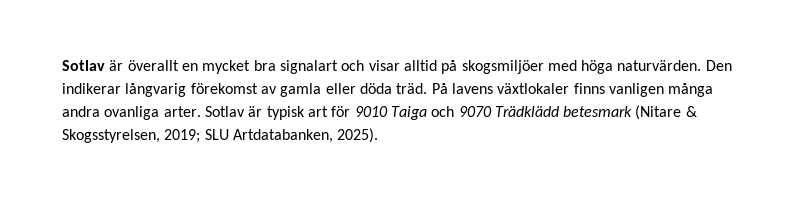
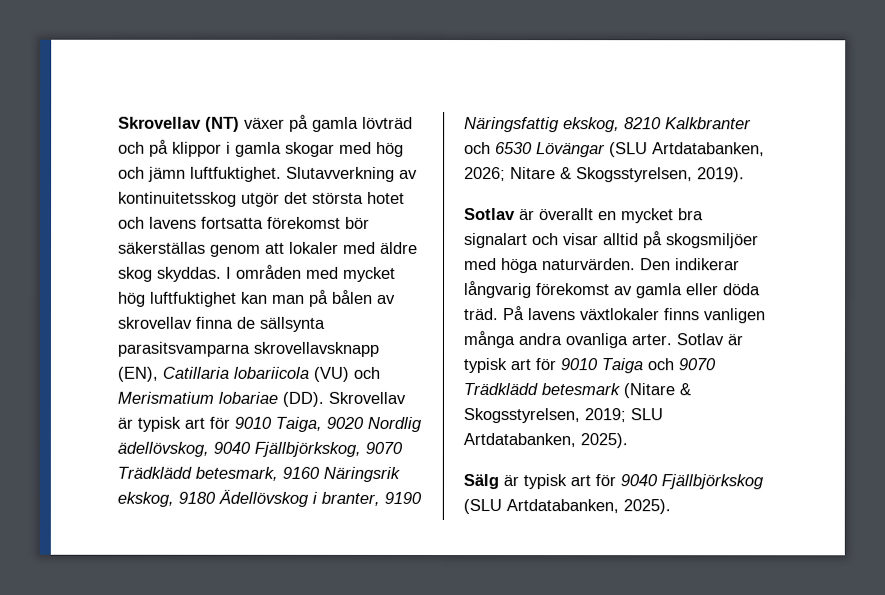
(62, 65) none -> [118,114,413,132] [118,139,404,157] [118,166,418,182] [118,191,405,207] [118,216,370,229] [118,241,418,257] [118,264,396,282] [117,289,396,307] [117,316,325,332] [117,341,379,357] [117,366,380,382] [117,391,406,407] [117,416,422,432] [117,441,403,457] [117,466,400,482] [117,489,422,507] [464,117,752,133] [464,142,765,158] [464,167,745,183] Skrovellav (NT) växer på gamla lövträd och på klippor i gamla skogar med hög och jämn luftfuktighet. Slutavverkning av kontinuitetsskog utgör det största hotet och lavens fortsatta förekomst bör säkerställas genom att lokaler med äldre skog skyddas. I områden med mycket hög luftfuktighet kan man på bålen av skrovellav finna de sällsynta parasitsvamparna skrovellavsknapp (EN), Catillaria lobariicola (VU) och Merismatium lobariae (DD). Skrovellav är typisk art för 9010 Taiga, 9020 Nordlig ädellövskog, 9040 Fjällbjörkskog, 9070 Trädklädd betesmark, 9160 Näringsrik ekskog, 9180 Ädellövskog i branter, 9190 Näringsfattig ekskog, 8210 Kalkbranter och 6530 Lövängar (SLU Artdatabanken, 2026; Nitare & Skogsstyrelsen, 2019). //
(379, 135) none -> [463,474,764,490] [463,499,671,515] // Sälg är typisk art för 9040 Fjällbjörkskog (SLU Artdatabanken, 2025).

